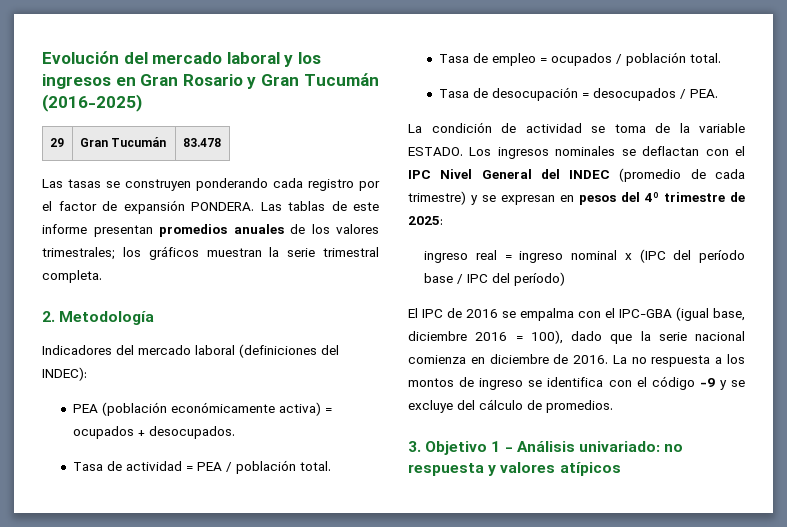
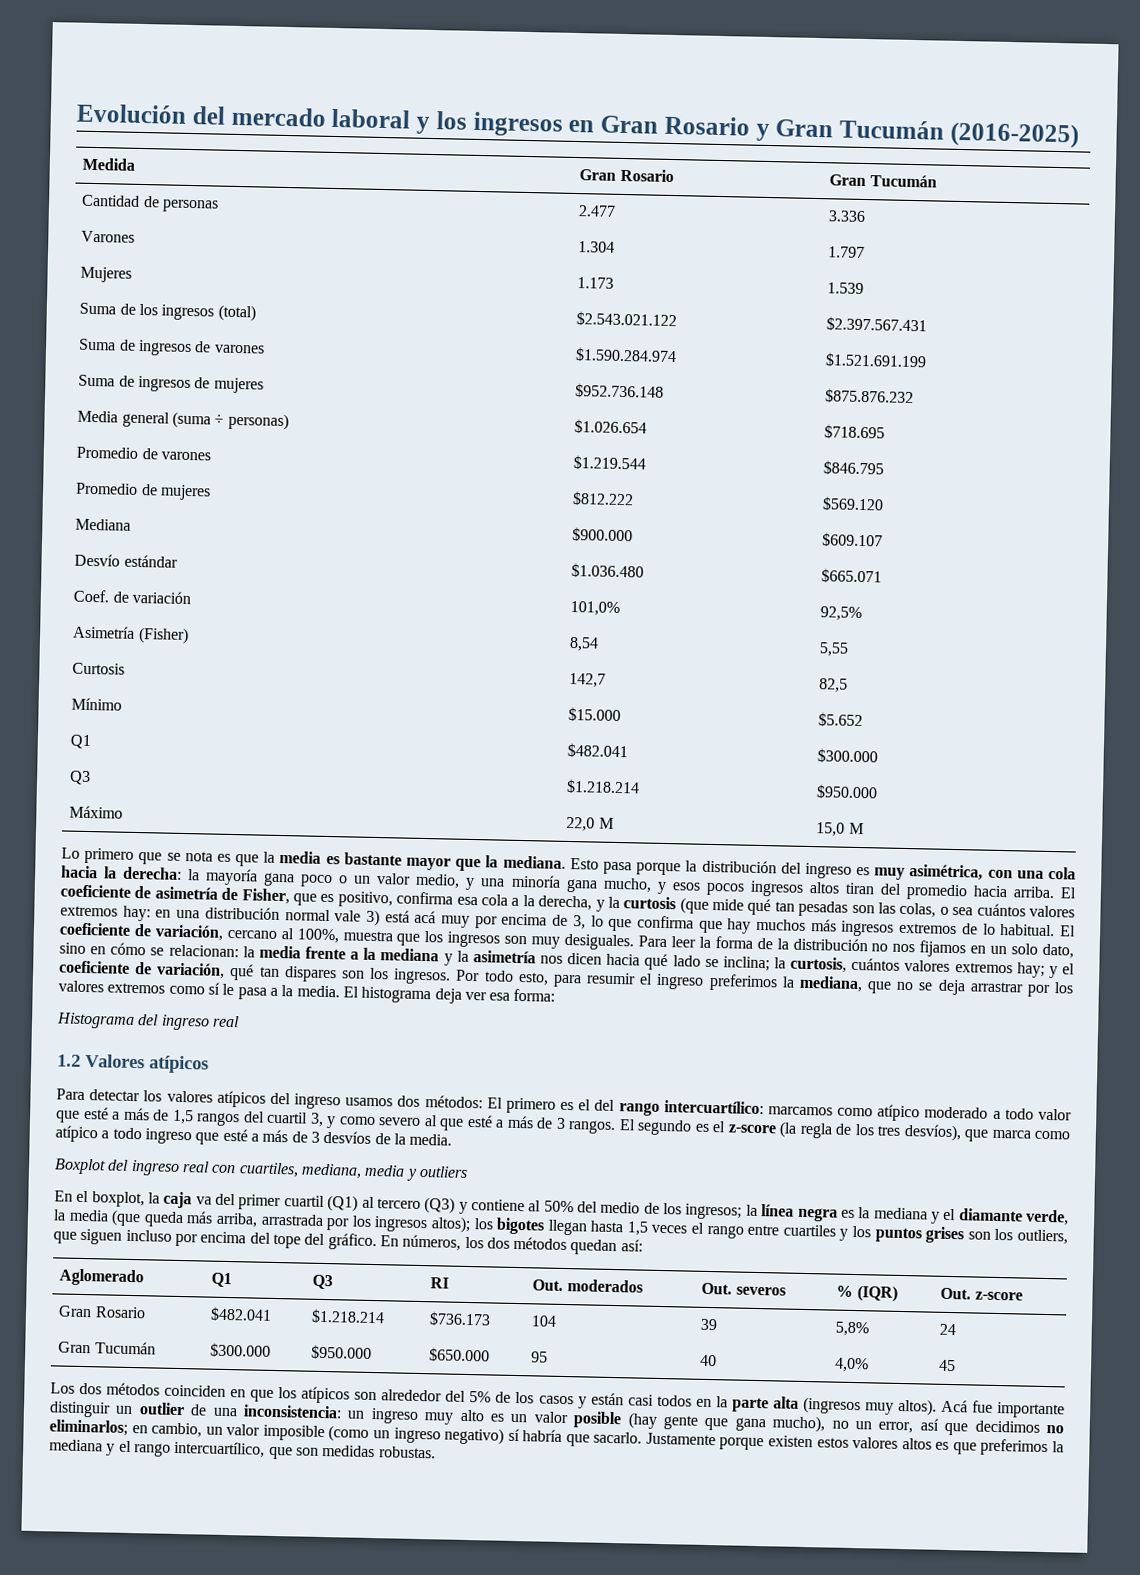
[49,138,64,147] [79,137,166,147] [182,138,221,147] [42,178,380,191] [42,200,379,214] [42,224,379,237] [42,246,379,260] [42,270,102,283] [42,311,155,325] [42,344,339,358] [42,367,87,381] [73,402,333,416] [73,426,236,439] [73,460,332,474] [439,52,722,66] [439,87,719,101] [408,122,745,133] [408,146,745,159] [408,168,745,182] [408,191,745,205] [408,216,443,225] [424,249,745,263] [424,272,566,286] [408,307,745,321] [408,330,745,344] [408,354,745,367] [408,376,745,390] [408,399,613,413] [408,441,684,455] [408,462,621,476] 29 | Gran Tucumán | 83.478 // Las tasas se construyen ponderando cada registro por el factor de expansión PONDERA. Las tablas de este informe presentan promedios anuales de los valores trimestrales; los gráficos muestran la serie trimestral completa. // 2. Metodología // Indicadores del mercado laboral (definiciones del INDEC): // PEA (población económicamente activa) = ocupados + desocupados. // Tasa de actividad = PEA / población total. // Tasa de empleo = ocupados / población total. // Tasa de desocupación = desocupados / PEA. // La condición de actividad se toma de la variable ESTADO. Los ingresos nominales se deflactan con el IPC Nivel General del INDEC (promedio de cada trimestre) y se expresan en pesos del 4º trimestre de 2025: // ingreso real = ingreso nominal x (IPC del período base / IPC del período) // El IPC de 2016 se empalma con el IPC-GBA (igual base, diciembre 2016 = 100), dado que la serie nacional comienza en diciembre de 2016. La no respuesta a los montos de ingreso se identifica con el código -9 y se excluye del cálculo de promedios. // 3. Objetivo 1 - Análisis univariado: no respuesta y valores atípicos -> [82,157,136,171] [579,168,674,183] [829,174,937,188] [81,194,220,213] [578,205,617,217] [828,210,867,223] [81,230,136,243] [578,241,616,253] [828,246,866,259] [80,266,133,283] [577,277,615,289] [827,282,865,295] [79,302,256,322] [576,311,678,328] [826,316,928,333] [78,338,265,357] [575,347,678,364] [825,352,928,369] [78,374,264,394] [575,383,665,399] [825,388,915,405] [77,410,289,431] [574,419,648,435] [824,424,886,440] [76,446,212,461] [573,455,647,471] [823,460,885,476] [75,482,212,501] [572,491,635,507] [822,496,885,512] [75,518,132,531] [572,526,634,543] [822,532,884,548] [74,553,178,568] [571,562,645,579] [821,568,883,584] [73,589,192,605] [570,600,621,617] [820,606,863,622] [73,625,189,645] [569,636,600,652] [819,642,850,657] [72,662,126,675] [569,672,607,688] [819,678,849,693] [71,697,123,711] [568,706,622,723] [818,712,864,728] [70,734,92,750] [567,742,629,759] [817,748,879,764] [69,770,92,786] [566,778,641,795] [816,784,879,800] [69,805,124,819] [566,816,614,832] [816,822,864,837] [61,847,1077,881] [61,865,1078,901] [60,884,1075,918] [60,905,1076,937] [59,922,1074,959] [59,942,1075,979] [59,960,1074,998] [58,980,556,1004] [56,1012,240,1031] [57,1053,209,1074] [56,1088,1072,1122] [55,1106,1070,1142] [55,1125,453,1146] [54,1158,468,1181] [54,1190,1070,1226] [53,1209,1069,1245] [53,1228,643,1256] [59,1268,145,1287] [211,1272,233,1288] [312,1274,334,1290] [430,1277,450,1289] [532,1279,643,1293] [701,1282,786,1296] [836,1285,898,1302] [940,1287,1023,1301] [58,1305,146,1319] [210,1306,273,1322] [311,1308,386,1325] [429,1311,492,1327] [531,1315,558,1327] [700,1318,718,1331] [835,1321,870,1337] [939,1323,957,1336] [58,1341,156,1355] [210,1342,272,1358] [311,1344,373,1361] [429,1347,491,1363] [531,1351,549,1363] [700,1354,718,1367] [834,1357,870,1373] [938,1359,957,1372] [50,1382,1066,1419] [49,1401,1064,1436] [49,1419,1065,1457] [49,1439,436,1460] Medida | Gran Rosario | Gran Tucumán // Cantidad de personas | 2.477 | 3.336 // Varones | 1.304 | 1.797 // Mujeres | 1.173 | 1.539 // Suma de los ingresos (total) | $2.543.021.122 | $2.397.567.431 // Suma de ingresos de varones | $1.590.284.974 | $1.521.691.199 // Suma de ingresos de mujeres | $952.736.148 | $875.876.232 // Media general (suma ÷ personas) | $1.026.654 | $718.695 // Promedio de varones | $1.219.544 | $846.795 // Promedio de mujeres | $812.222 | $569.120 // Mediana | $900.000 | $609.107 // Desvío estándar | $1.036.480 | $665.071 // Coef. de variación | 101,0% | 92,5% // Asimetría (Fisher) | 8,54 | 5,55 // Curtosis | 142,7 | 82,5 // Mínimo | $15.000 | $5.652 // Q1 | $482.041 | $300.000 // Q3 | $1.218.214 | $950.000 // Máximo | 22,0 M | 15,0 M // Lo primero que se nota es que la media es bastante mayor que la mediana. Esto pasa porque la distribución del ingreso es muy asimétrica, con una cola hacia la derecha: la mayoría gana poco o un valor medio, y una minoría gana mucho, y esos pocos ingresos altos tiran del promedio hacia arriba. El coeficiente de asimetría de Fisher, que es positivo, confirma esa cola a la derecha, y la curtosis (que mide qué tan pesadas son las colas, o sea cuántos valores extremos hay: en una distribución normal vale 3) está acá muy por encima de 3, lo que confirma que hay muchos más ingresos extremos de lo habitual. El coeficiente de variación, cercano al 100%, muestra que los ingresos son muy desiguales. Para leer la forma de la distribución no nos fijamos en un solo dato, sino en cómo se relacionan: la media frente a la mediana y la asimetría nos dicen hacia qué lado se inclina; la curtosis, cuántos valores extremos hay; y el coeficiente de variación, qué tan dispares son los ingresos. Por todo esto, para resumir el ingreso preferimos la mediana, que no se deja arrastrar por los valores extremos como sí le pasa a la media. El histograma deja ver esa forma: // Histograma del ingreso real // 1.2 Valores atípicos // Para detectar los valores atípicos del ingreso usamos dos métodos: El primero es el del rango intercuartílico: marcamos como atípico moderado a todo valor que esté a más de 1,5 rangos del cuartil 3, y como severo al que esté a más de 3 rangos. El segundo es el z-score (la regla de los tres desvíos), que marca como atípico a todo ingreso que esté a más de 3 desvíos de la media. // Boxplot del ingreso real con cuartiles, mediana, media y outliers // En el boxplot, la caja va del primer cuartil (Q1) al tercero (Q3) y contiene al 50% del medio de los ingresos; la línea negra es la mediana y el diamante verde, la media (que queda más arriba, arrastrada por los ingresos altos); los bigotes llegan hasta 1,5 veces el rango entre cuartiles y los puntos grises son los outliers, que siguen incluso por encima del tope del gráfico. En números, los dos métodos quedan así: // Aglomerado | Q1 | Q3 | RI | Out. moderados | Out. severos | % (IQR) | Out. z-score // Gran Rosario | $482.041 | $1.218.214 | $736.173 | 104 | 39 | 5,8% | 24 // Gran Tucumán | $300.000 | $950.000 | $650.000 | 95 | 40 | 4,0% | 45 // Los dos métodos coinciden en que los atípicos son alrededor del 5% de los casos y están casi todos en la parte alta (ingresos muy altos). Acá fue importante distinguir un outlier de una inconsistencia: un ingreso muy alto es un valor posible (hay gente que gana mucho), no un error, así que decidimos no eliminarlos; en cambio, un valor imposible (como un ingreso negativo) sí habría que sacarlo. Justamente porque existen estos valores altos es que preferimos la mediana y el rango intercuartílico, que son medidas robustas.

